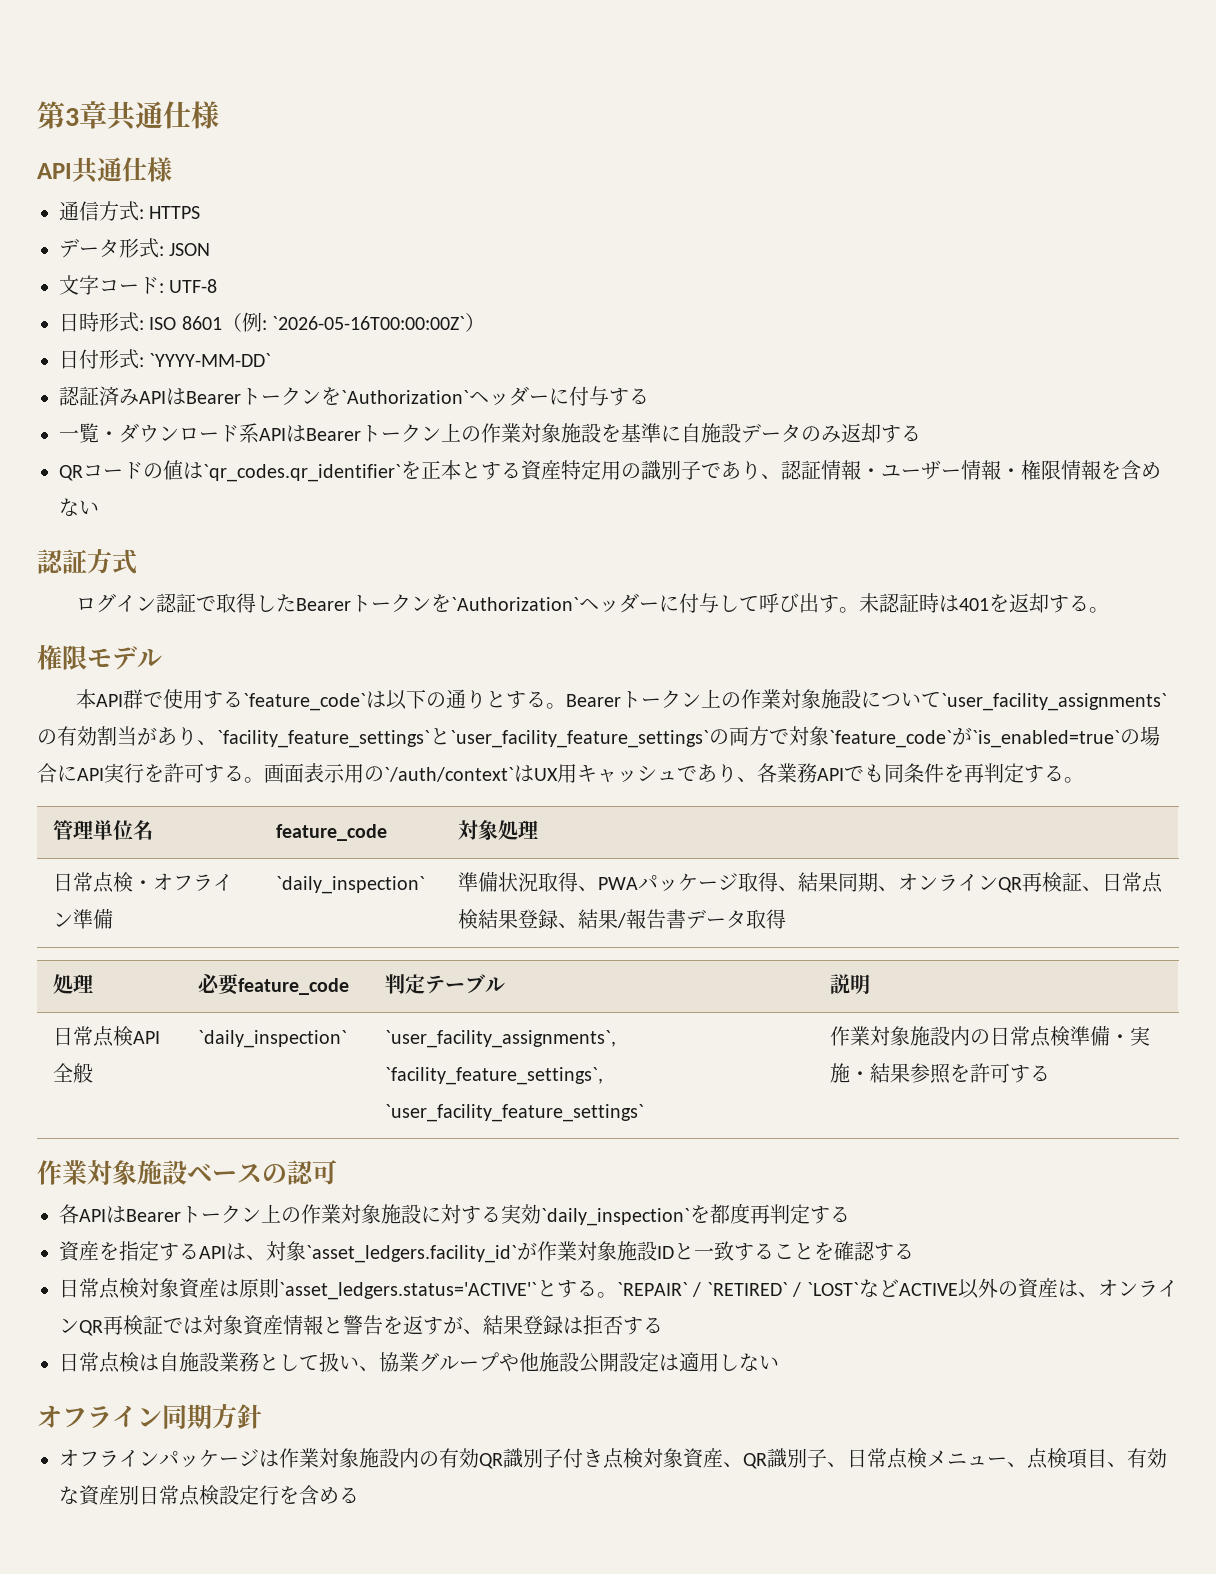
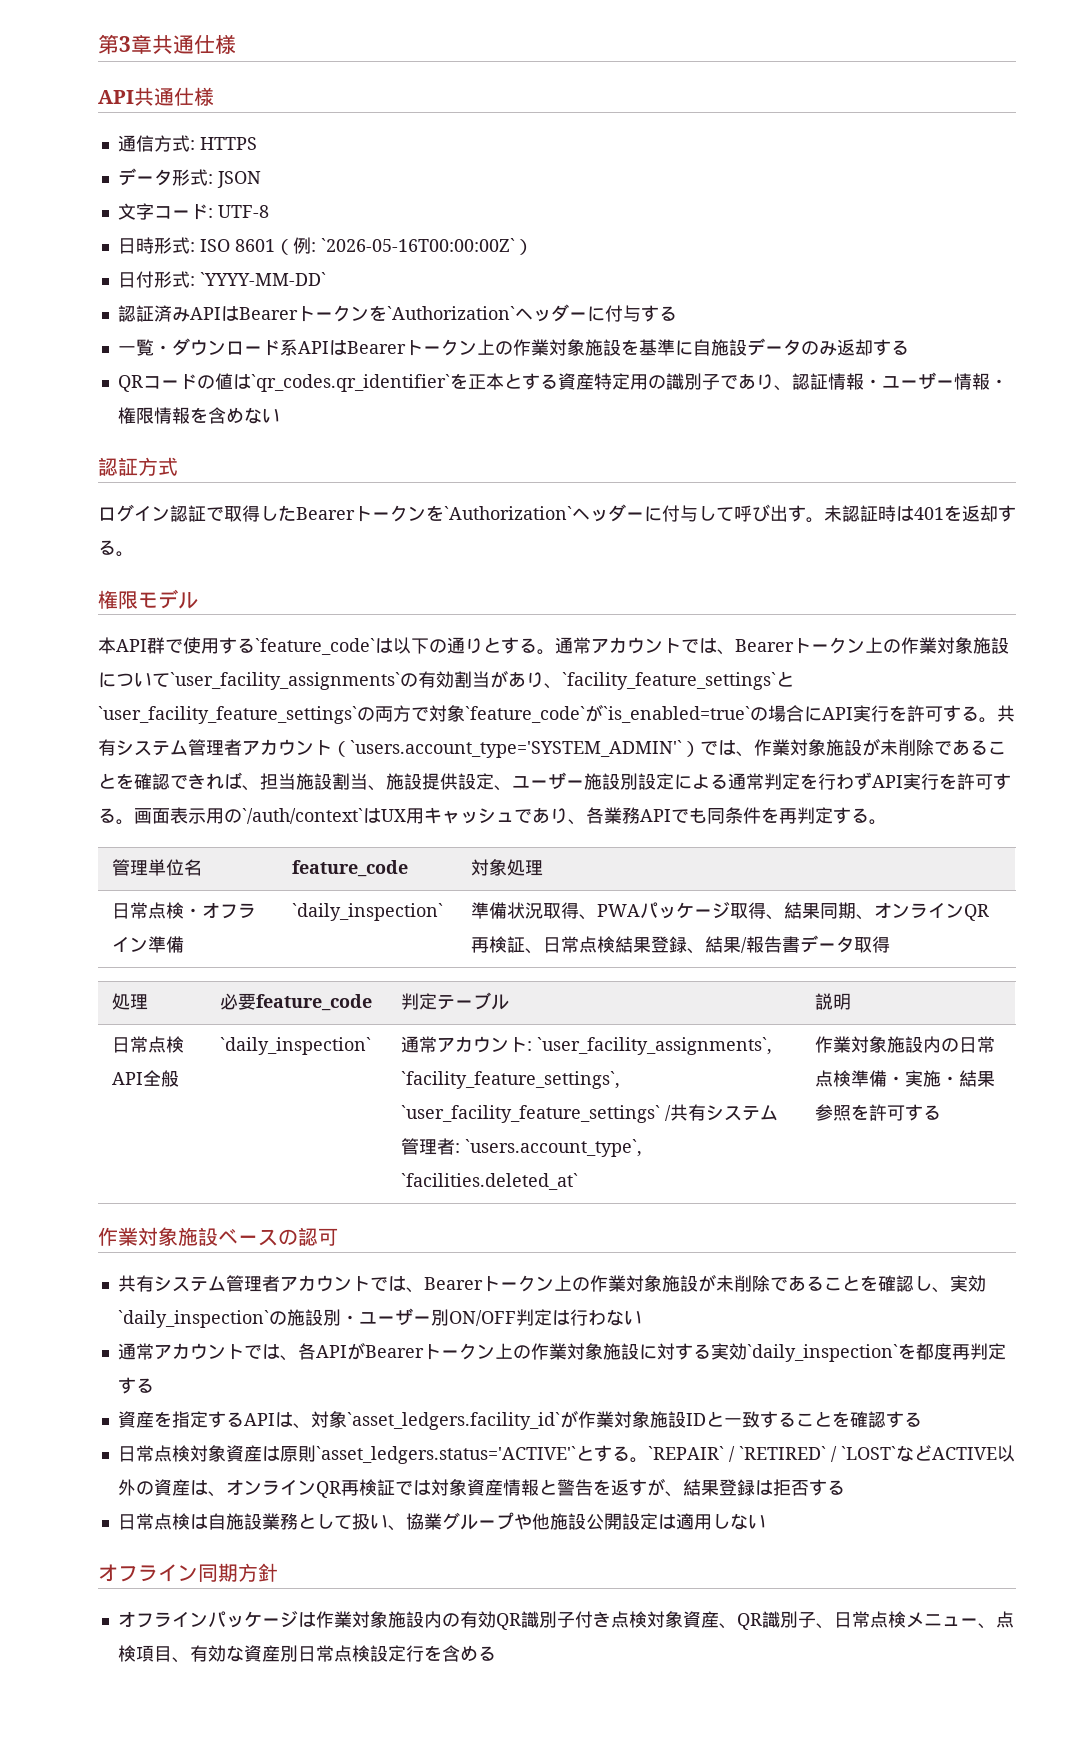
(567, 706) none -> [555,637,735,655] 通常アカウントでは、
(264, 780) none -> [997,705,1015,722] [98,738,1006,758] [98,772,1011,791] [98,808,134,825] 共有システム管理者アカウント（`users.account_type='SYSTEM_ADMIN'`）では、作業対象施設が未削除であることを確認できれば、担当施設割当、施設提供設定、ユーザー施設別設定による通常判定を行わずAPI実行を許可する。
(347, 1039) none -> [400,1036,532,1053] 通常アカウント:
(644, 1113) none -> [664,1104,778,1121] [400,1138,642,1157] [400,1173,578,1190] /共有システム管理者: `users.account_type`, `facilities.deleted_at`
[59,1204,126,1224] 各APIは -> [117,1274,986,1293] [117,1308,642,1328] [117,1342,365,1361] 共有システム管理者アカウントでは、Bearerトークン上の作業対象施設が未削除であることを確認し、実効`daily_inspection`の施設別・ユーザー別ON/OFF判定は行わない // 通常アカウントでは、各APIが

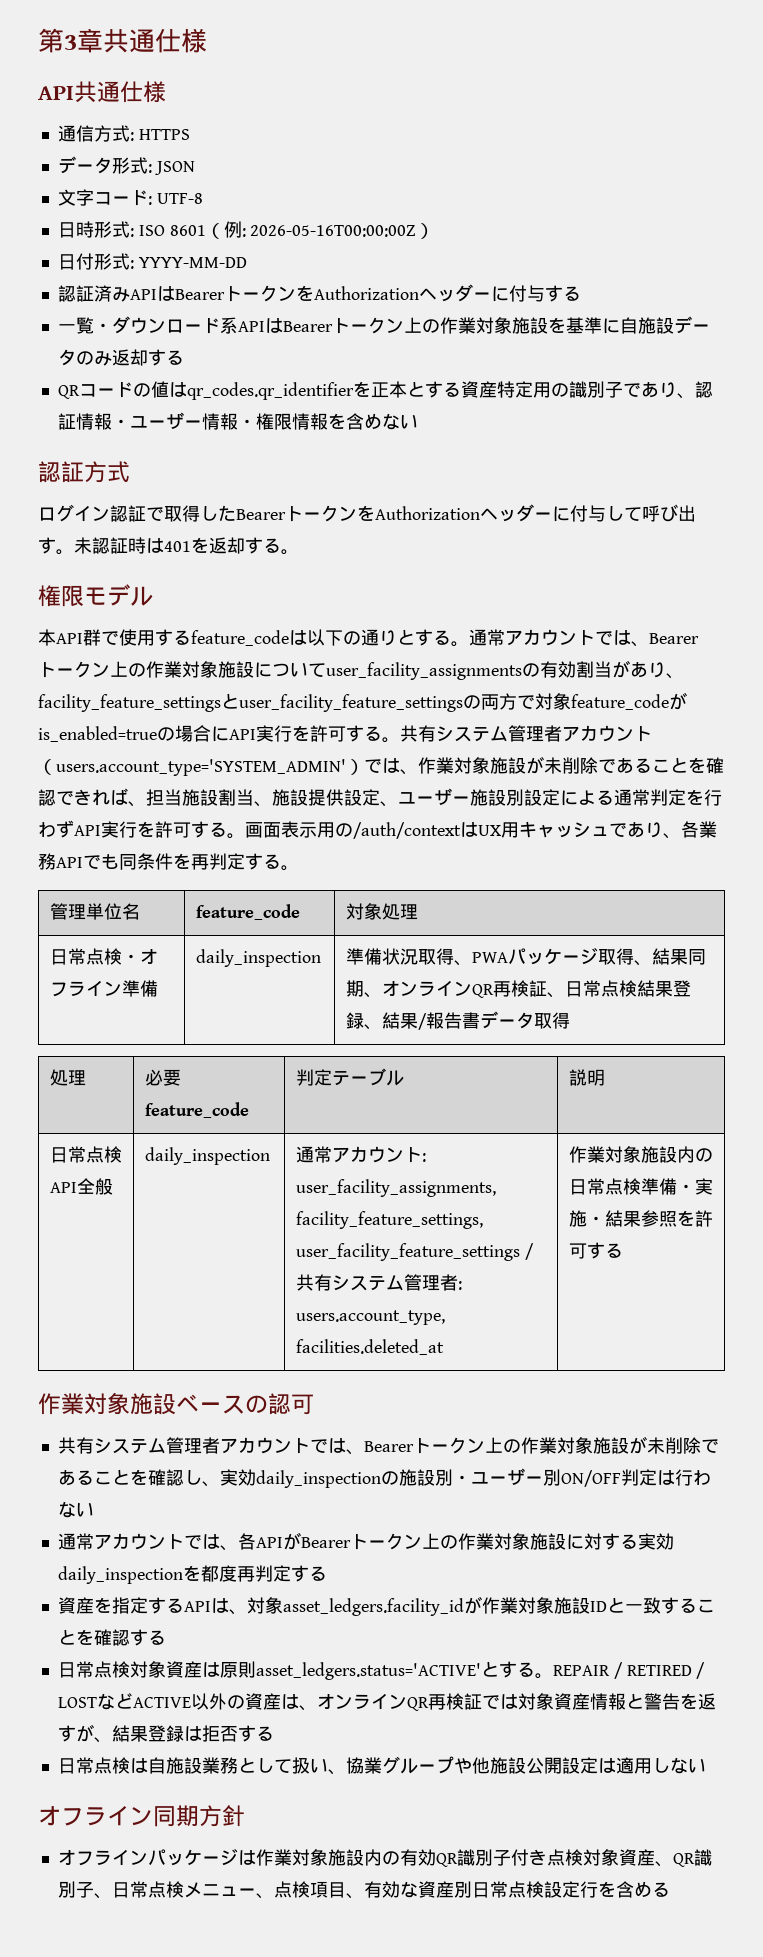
[320,238,515,252] `2026-05-16T00:00:00Z` -> [250,225,417,237] 2026-05-16T00:00:00Z
[199,272,326,286] `YYYY-MM-DD` -> [138,257,247,268] YYYY-MM-DD
[386,306,515,320] `Authorization` -> [313,286,419,300] Authorization
[250,374,450,392] `qr_codes.qr_identifier` -> [186,382,354,400] qr_codes.qr_identifier
[444,506,572,520] `Authorization` -> [375,506,480,520] Authorization
[255,638,375,655] `feature_code` -> [191,630,289,646] feature_code
[170,672,400,690] `user_facility_assignments` -> [326,662,522,680] user_facility_assignments
[562,671,794,690] [98,706,357,724] `facility_feature_settings`と`user_facility_feature_settings` -> [38,693,463,712] facility_feature_settingsとuser_facility_feature_settings
[465,704,750,723] `feature_code`が`is_enabled=true` -> [571,692,687,710] [38,726,157,742] feature_codeがis_enabled=true
[350,740,682,758] `users.account_type='SYSTEM_ADMIN'` -> [56,759,346,776] users.account_type='SYSTEM_ADMIN'
[242,808,363,824] `/auth/context` -> [353,822,461,839] /auth/context
[291,903,443,921] `daily_inspection` -> [195,949,321,967] daily_inspection
[219,1037,371,1055] `daily_inspection` -> [144,1147,270,1165] daily_inspection
[536,1037,772,1055] [400,1071,620,1089] [400,1105,660,1123] `user_facility_assignments`, `facility_feature_settings`, `user_facility_feature_settings` -> [295,1179,496,1197] [295,1211,483,1229] [295,1243,520,1261] user_facility_assignments, facility_feature_settings, user_facility_feature_settings
[464,1139,642,1157] [400,1173,578,1190] `users.account_type`, `facilities.deleted_at` -> [295,1310,445,1325] [295,1339,444,1355] users.account_type, facilities.deleted_at
[117,1310,269,1328] `daily_inspection` -> [255,1470,381,1488] daily_inspection
[746,1344,898,1362] `daily_inspection` -> [57,1566,183,1584] daily_inspection
[346,1412,560,1430] `asset_ledgers.facility_id` -> [282,1598,464,1616] asset_ledgers.facility_id
[315,1445,896,1464] `asset_ledgers.status='ACTIVE'`とする。`REPAIR` / `RETIRED` / `LOST` -> [255,1661,706,1680] [57,1697,97,1708] asset_ledgers.status='ACTIVE'とする。REPAIR / RETIRED / LOST

